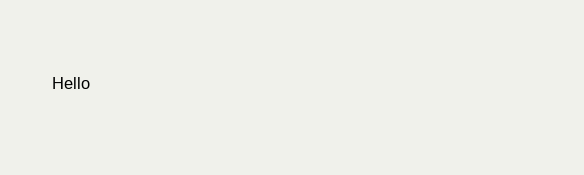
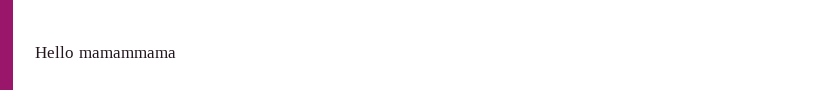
(90, 83) none -> [78,50,176,58] mamammama

